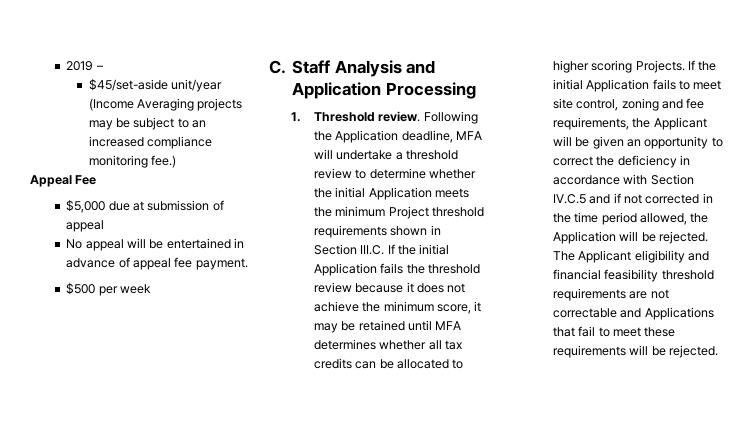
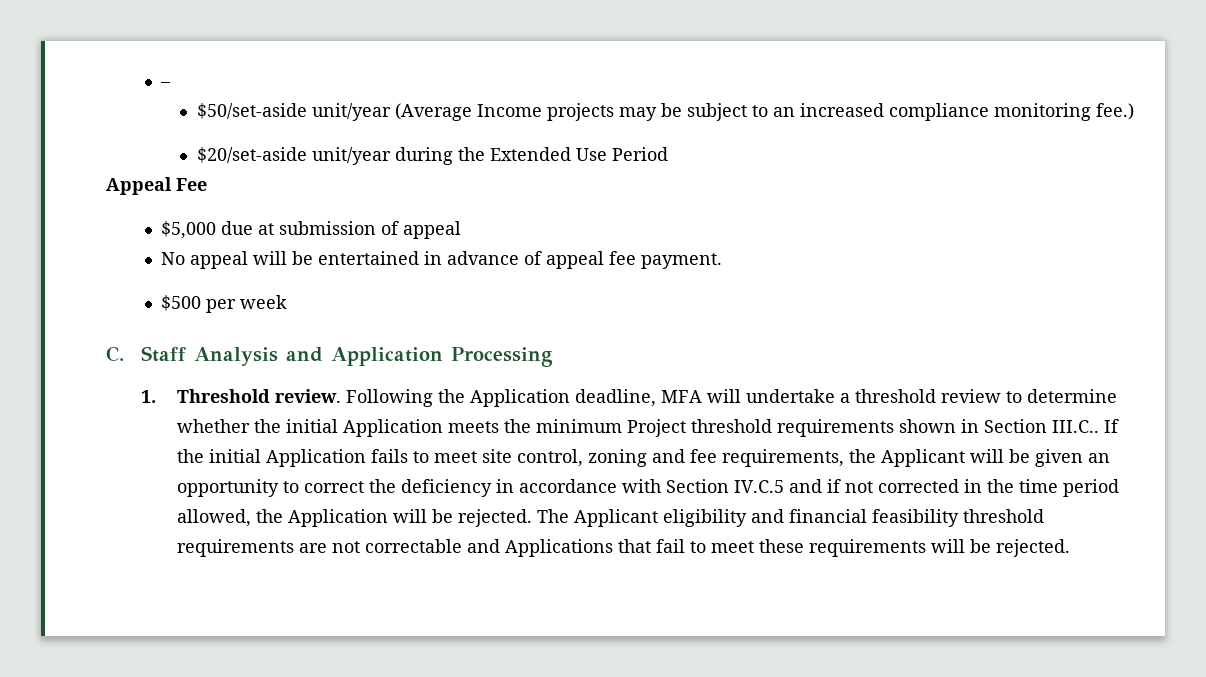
[66,61,94,71] 2019 -> (160, 84) none
[88,79,223,92] [88,98,195,111] $45/set-aside unit/year (Income Averaging -> [196,103,542,121] $50/set-aside unit/year (Average Income
(177, 161) none -> [196,147,668,165] // $20/set-aside unit/year during the Extended Use Period
[360,244,450,255] [313,263,481,276] [313,282,466,293] [313,301,482,314] [313,320,462,333] [313,339,463,350] [313,358,464,369] [552,60,685,73] III.C. If the initial Application fails the threshold review because it does not achieve the minimum score, it may be retained until MFA determines whether all tax credits can be allocated to higher scoring Projects. -> [1051,420,1099,433] III.C..

